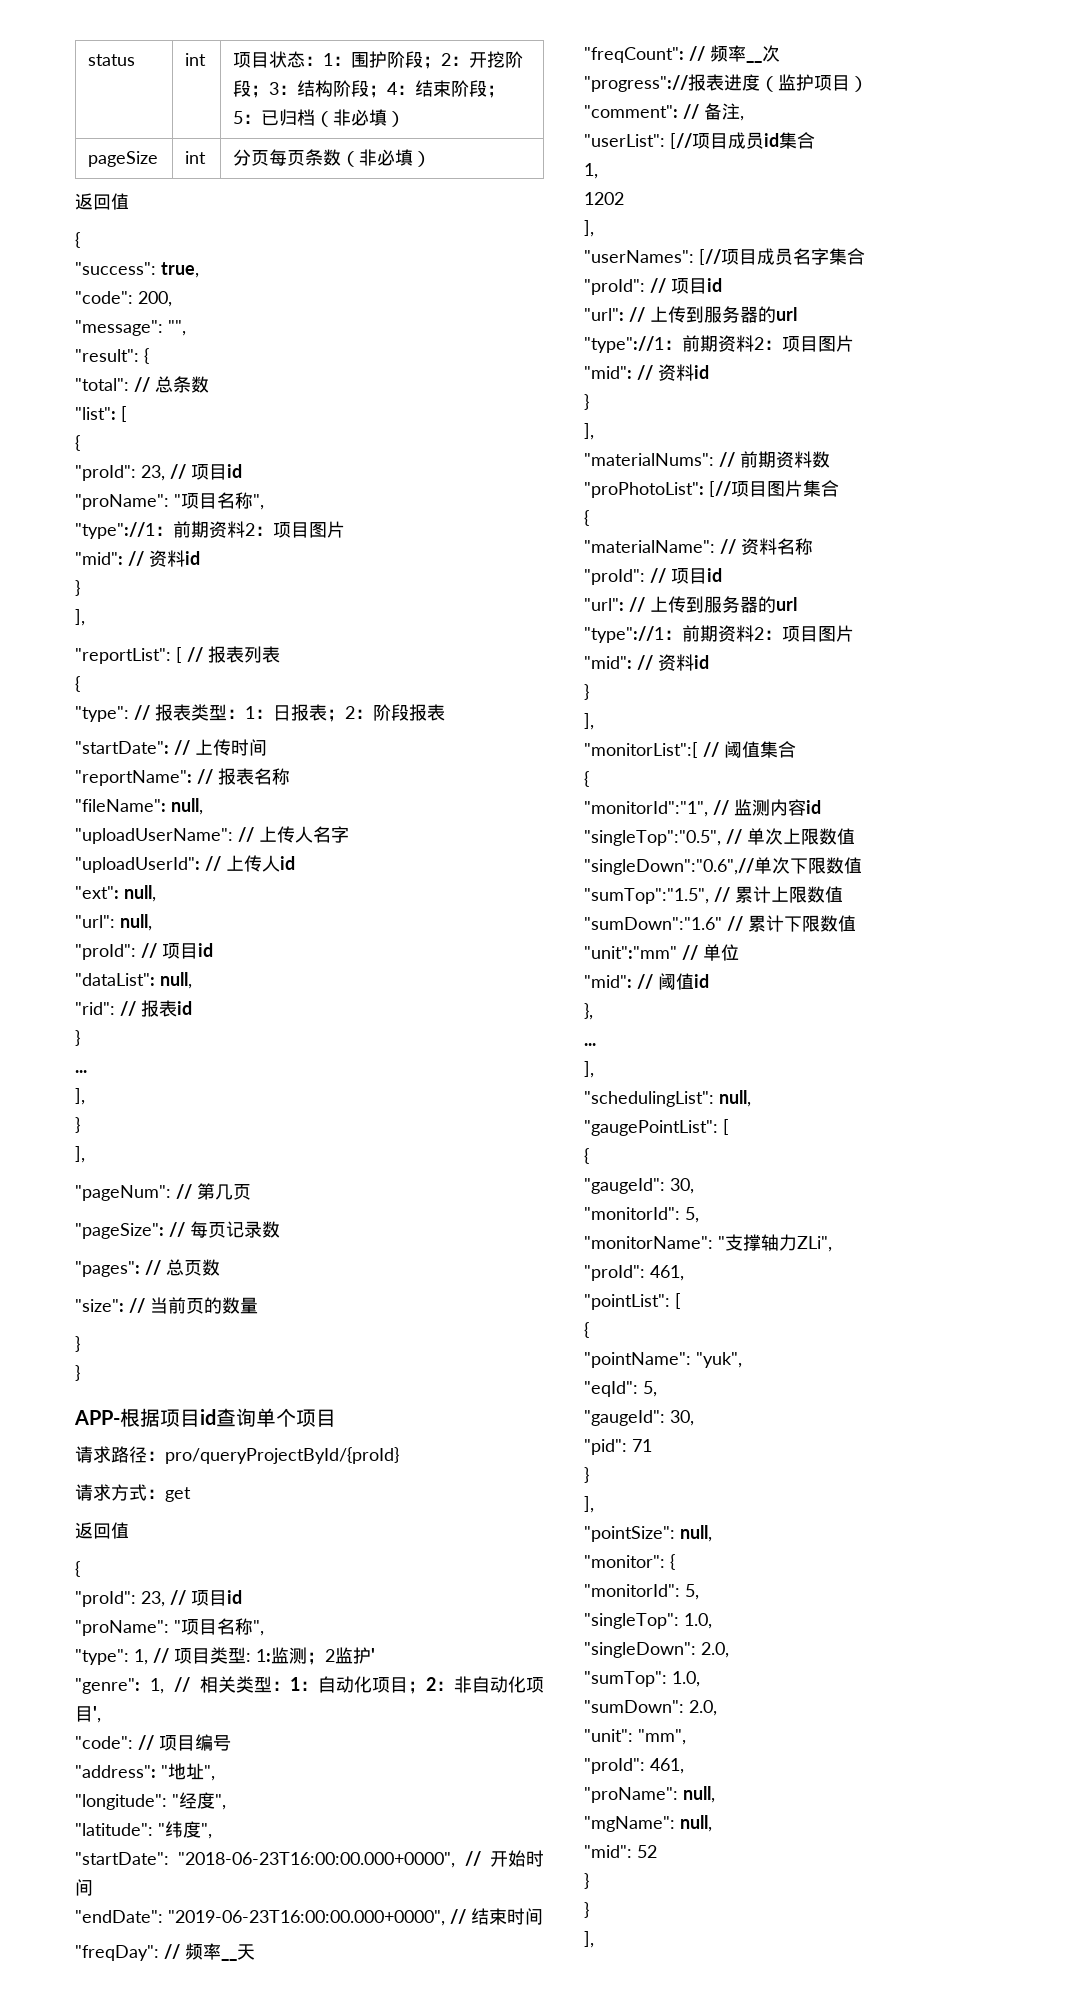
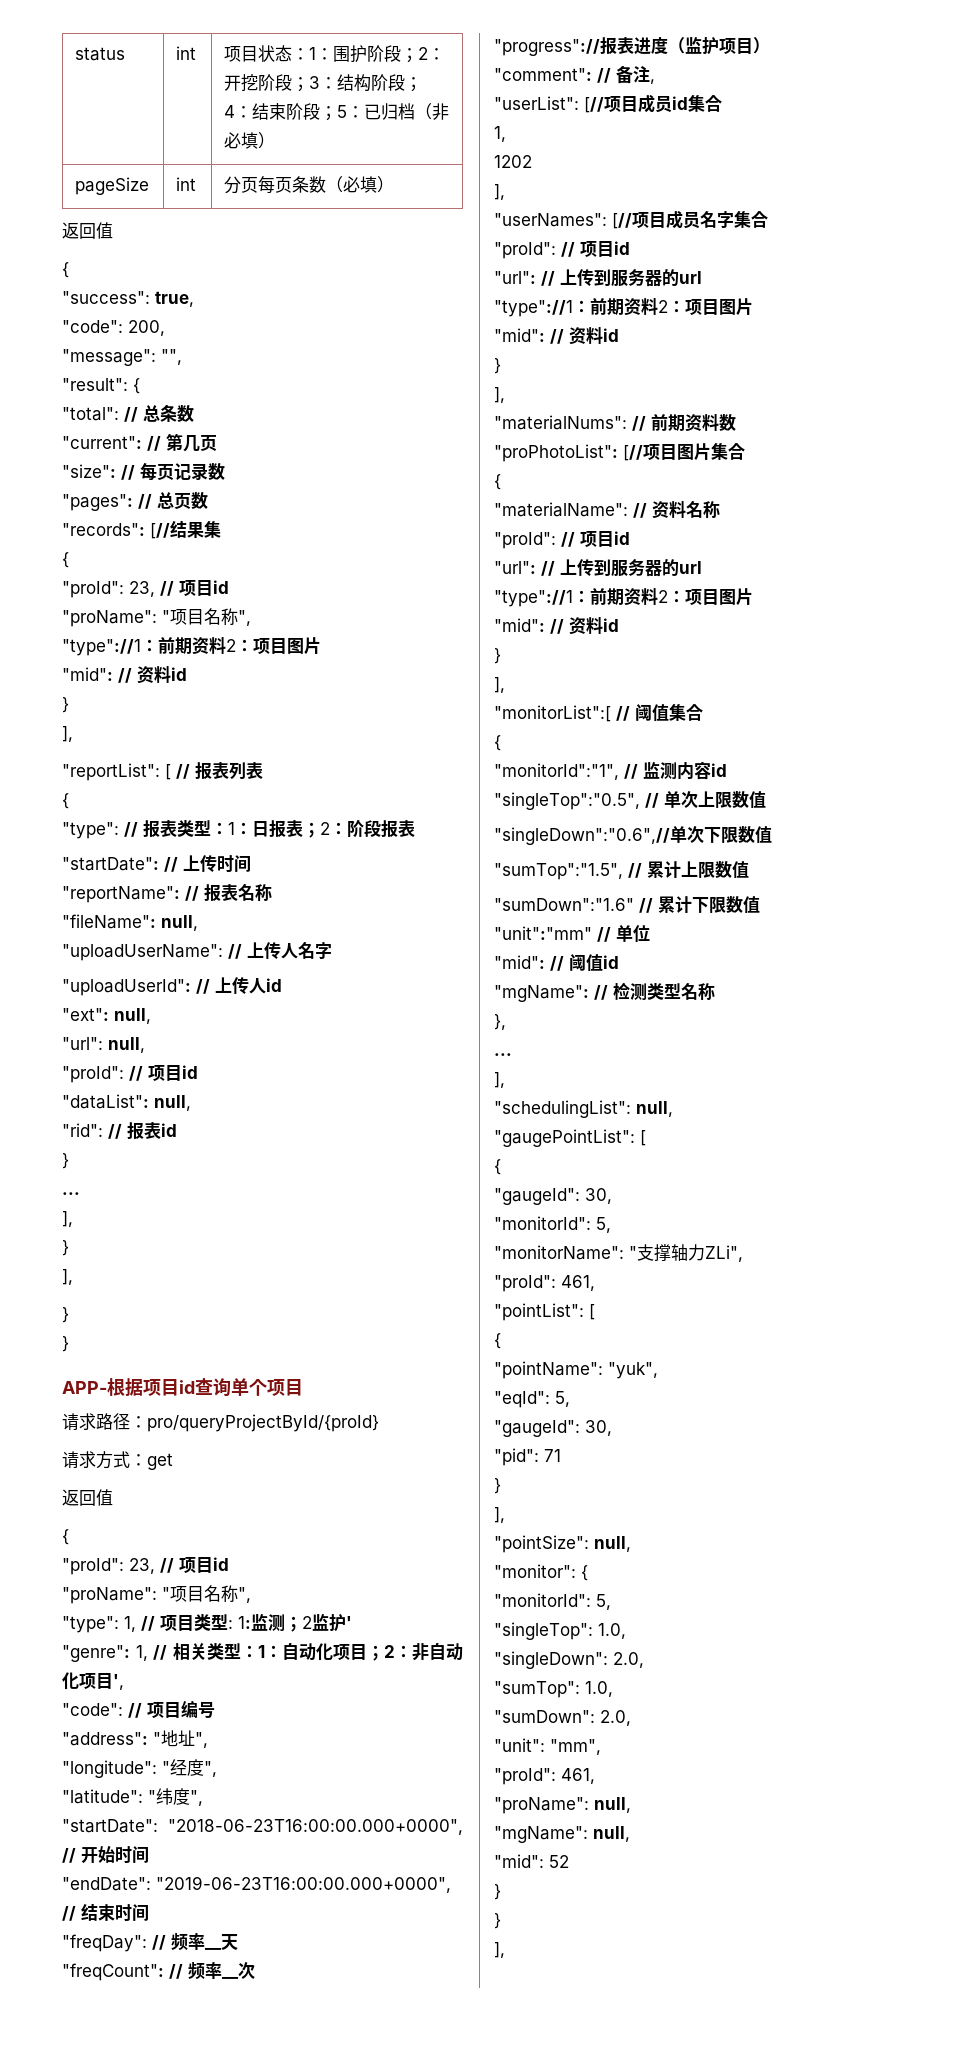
[359,149,378,166] 非 -> (344, 184) none
[75,406,127,422] "list": [ -> [62,433,217,452] [62,462,225,481] [62,492,208,511] [62,520,221,539] "current": // 第几页 // "size": // 每页记录数 // "pages": // 总页数 // "records": [//结果集
[75,1183,251,1201] [75,1221,280,1239] [75,1259,220,1277] [75,1297,258,1314] // "pageNum": // 第几页 // "pageSize": // 每页记录数 // "pages": // 总页数 // "size": // 当前页的数量 -> (73, 1277) none
(709, 981) none -> [494,982,715,1002] // "mgName": // 检测类型名称

